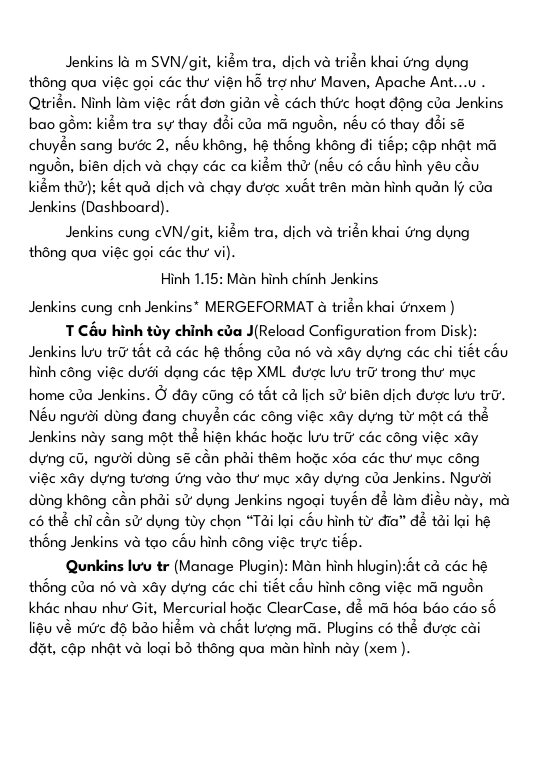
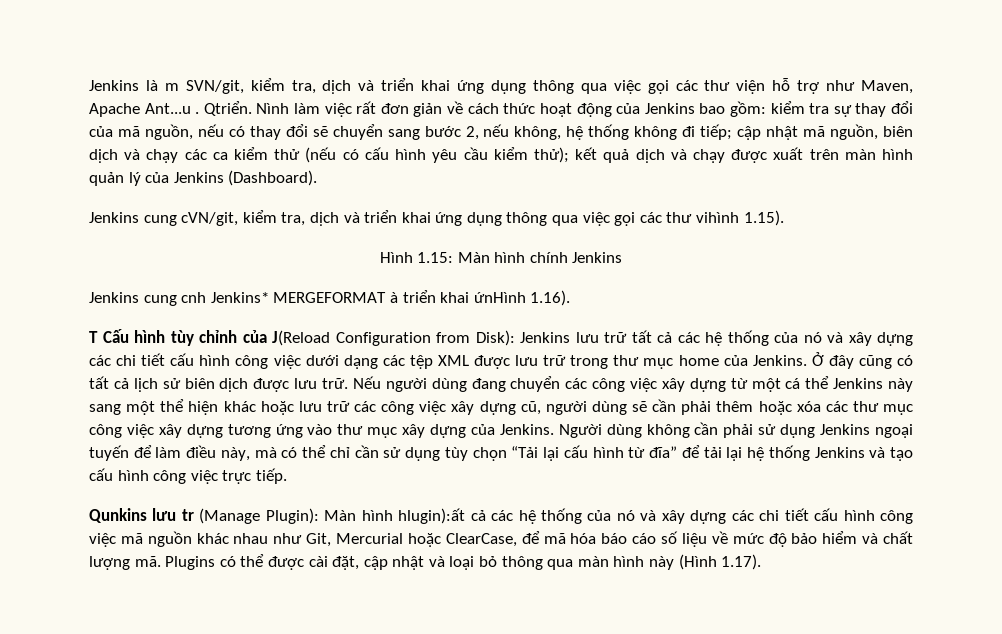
[213,245,236,261] vi). -> [696,210,784,226] vihình 1.15).
[399,300,456,316] ứnxem ) -> [473,290,571,306] ứnHình 1.16).
[364,641,412,657] (xem ). -> [678,554,762,570] (Hình 1.17).

